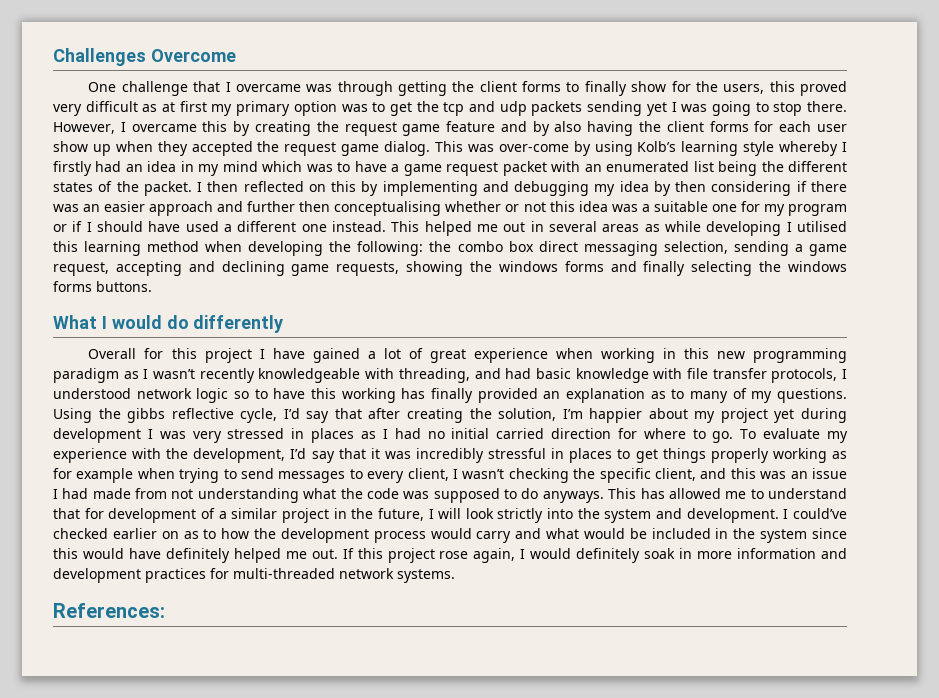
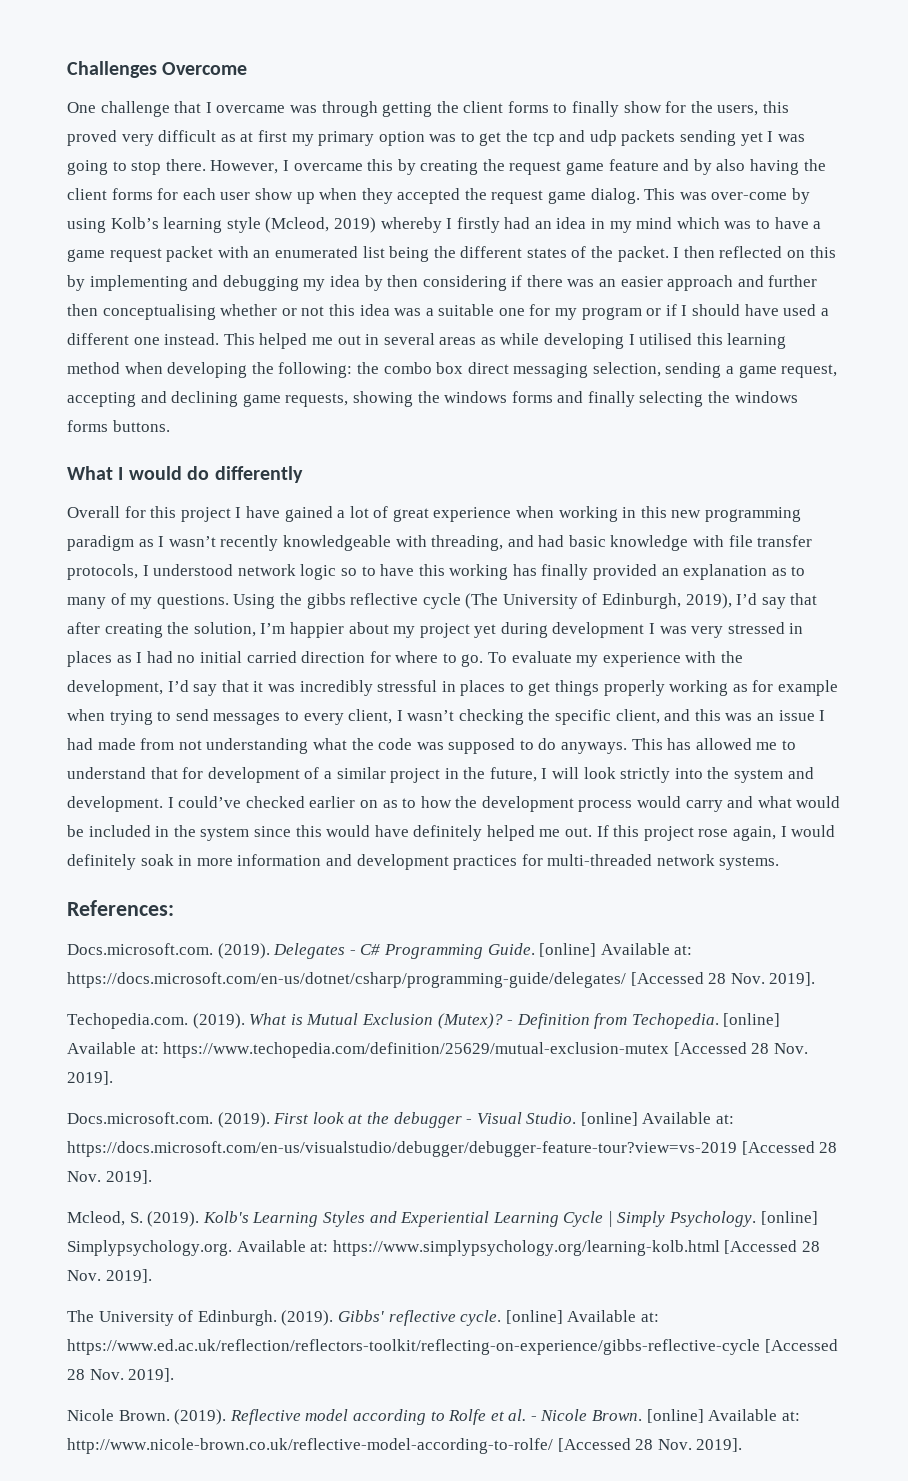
(775, 148) none -> [265,217,376,233] (Mcleod, 2019)
[240,408,278,423] cycle, -> [422,593,732,609] cycle (The University of Edinburgh, 2019),
(165, 610) none -> [67,943,693,959] [67,972,816,988] [67,1013,781,1029] [67,1042,808,1058] [67,1071,113,1085] [67,1112,735,1128] [67,1141,838,1157] [67,1170,152,1184] [67,1211,818,1227] [67,1240,820,1256] [67,1269,152,1283] [67,1310,659,1326] [67,1339,838,1355] [67,1368,175,1382] [67,1409,800,1425] [67,1438,743,1454] // Docs.microsoft.com. (2019). Delegates - C# Programming Guide. [online] Available at: https://docs.microsoft.com/en-us/dotnet/csharp/programming-guide/delegates/ [Accessed 28 Nov. 2019]. // Techopedia.com. (2019). What is Mutual Exclusion (Mutex)? - Definition from Techopedia. [online] Available at: https://www.techopedia.com/definition/25629/mutual-exclusion-mutex [Accessed 28 Nov. 2019]. // Docs.microsoft.com. (2019). First look at the debugger - Visual Studio. [online] Available at: https://docs.microsoft.com/en-us/visualstudio/debugger/debugger-feature-tour?view=vs-2019 [Accessed 28 Nov. 2019]. // Mcleod, S. (2019). Kolb's Learning Styles and Experiential Learning Cycle | Simply Psychology. [online] Simplypsychology.org. Available at: https://www.simplypsychology.org/learning-kolb.html [Accessed 28 Nov. 2019]. // The University of Edinburgh. (2019). Gibbs' reflective cycle. [online] Available at: https://www.ed.ac.uk/reflection/reflectors-toolkit/reflecting-on-experience/gibbs-reflective-cycle [Accessed 28 Nov. 2019]. // Nicole Brown. (2019). Reflective model according to Rolfe et al. - Nicole Brown. [online] Available at: http://www.nicole-brown.co.uk/reflective-model-according-to-rolfe/ [Accessed 28 Nov. 2019].

